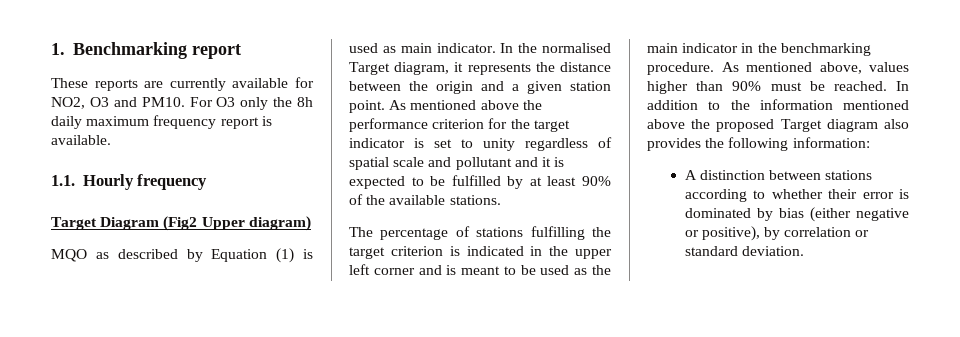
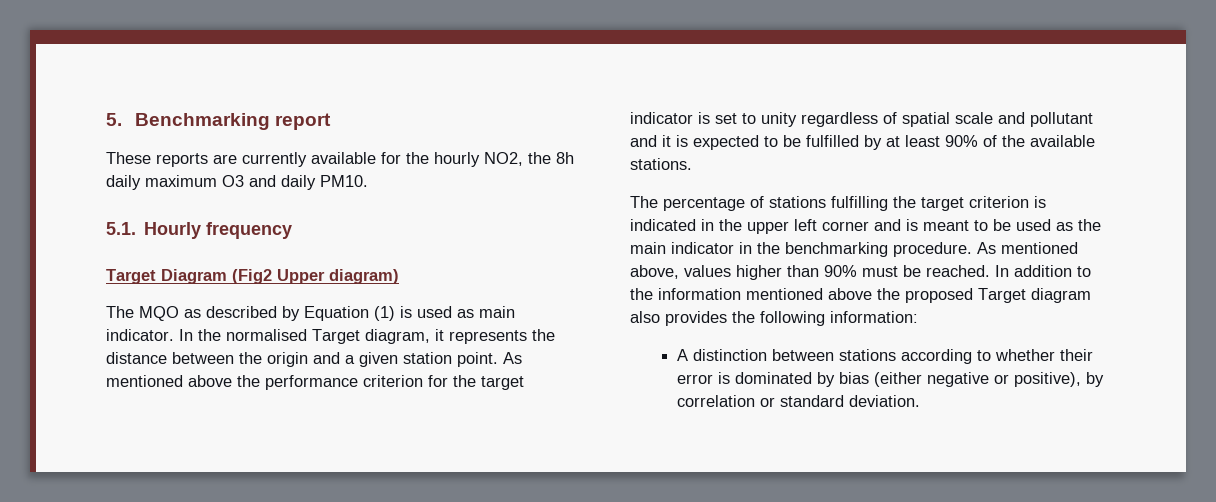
[51,43,65,55] 1. -> [106,113,122,126] 5.
[51,97,313,110] [51,115,272,129] [51,135,111,145] [51,175,75,186] NO2, O3 and PM10. For O3 only the 8h daily maximum frequency report is available. // 1.1. -> [406,152,574,167] [106,175,368,190] [106,222,136,235] the hourly NO2, the 8h daily maximum O3 and daily PM10. // 5.1.
(311, 223) none -> [106,306,134,318] The

